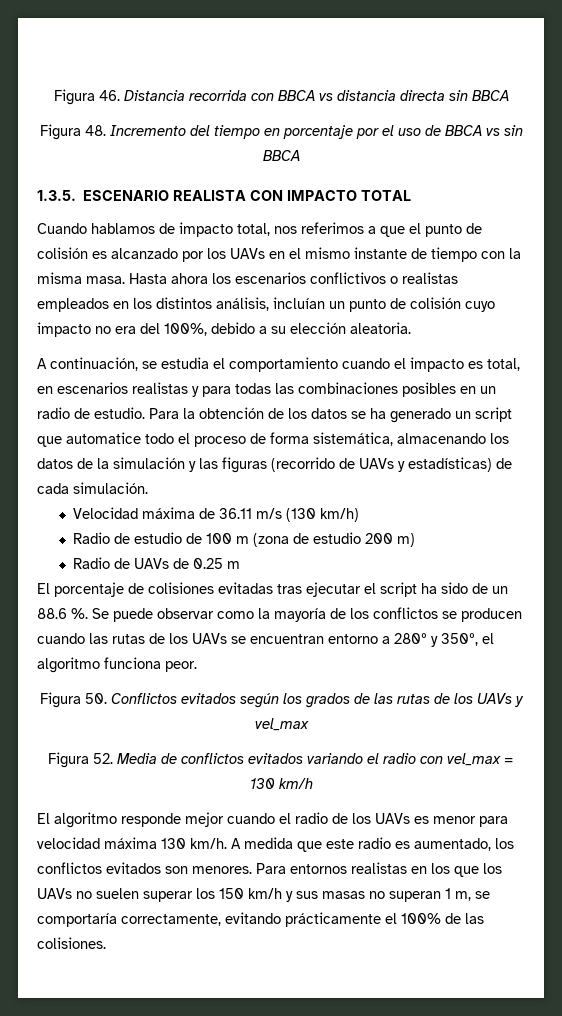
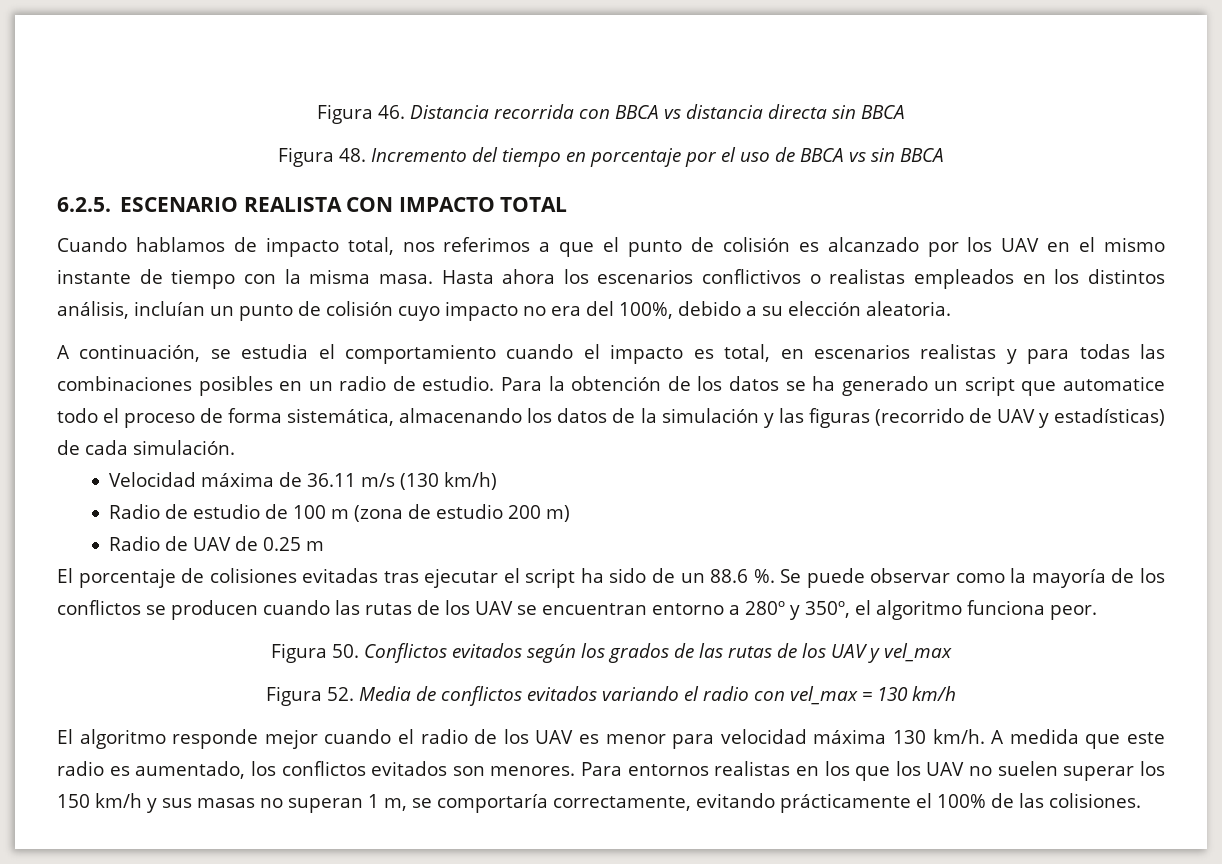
[37,190,76,201] 1.3.5. -> [57,197,111,212] 6.2.5.
[230,248,265,259] UAVs -> [1001,238,1040,252] UAV
[359,458,394,469] UAVs -> [996,409,1035,423] UAV
[134,558,170,569] UAVs -> [192,537,231,551] UAV
[192,633,227,644] UAVs -> [475,601,513,615] UAV
[476,693,512,704] UAVs -> [831,644,869,658] UAV
[375,813,410,824] UAVs -> [535,730,574,744] UAV
[37,888,72,899] UAVs -> [926,762,965,776] UAV

